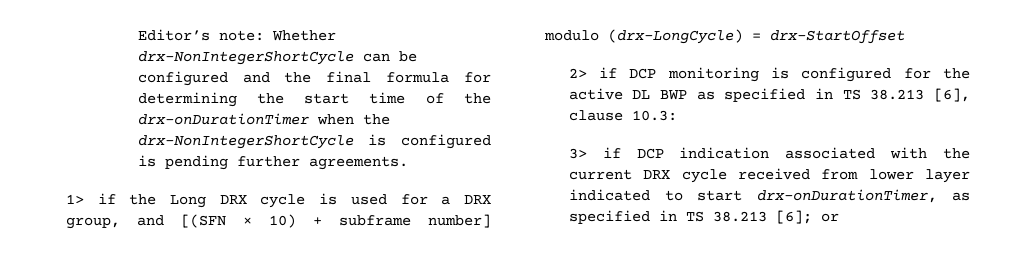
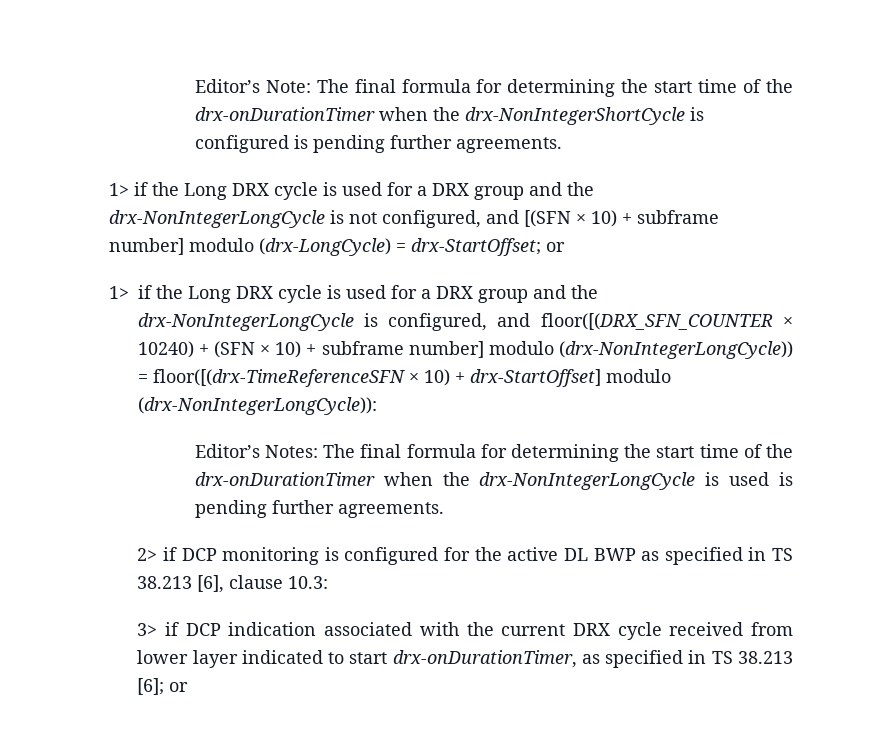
[137,29,336,41] [137,51,417,65] [137,71,312,86] Editor’s note: Whether drx-NonIntegerShortCycle can be configured and the -> [194,79,349,93] Editor’s Note: The
[65,217,120,229] group, -> [473,182,594,200] [108,210,481,228] group and the drx-NonIntegerLongCycle is not configured,
[769,30,905,44] drx-StartOffset -> [410,238,565,256] [108,285,598,303] [137,313,793,331] [137,341,793,359] [137,369,671,387] [137,397,377,415] [194,444,793,462] [194,472,794,490] [194,500,444,518] drx-StartOffset; or // 1> if the Long DRX cycle is used for a DRX group and the drx-NonIntegerLongCycle is configured, and floor([(DRX_SFN_COUNTER × 10240) + (SFN × 10) + subframe number] modulo (drx-NonIntegerLongCycle)) = floor([(drx-TimeReferenceSFN × 10) + drx-StartOffset] modulo (drx-NonIntegerLongCycle)): // Editor’s Notes: The final formula for determining the start time of the drx-onDurationTimer when the drx-NonIntegerLongCycle is used is pending further agreements.

